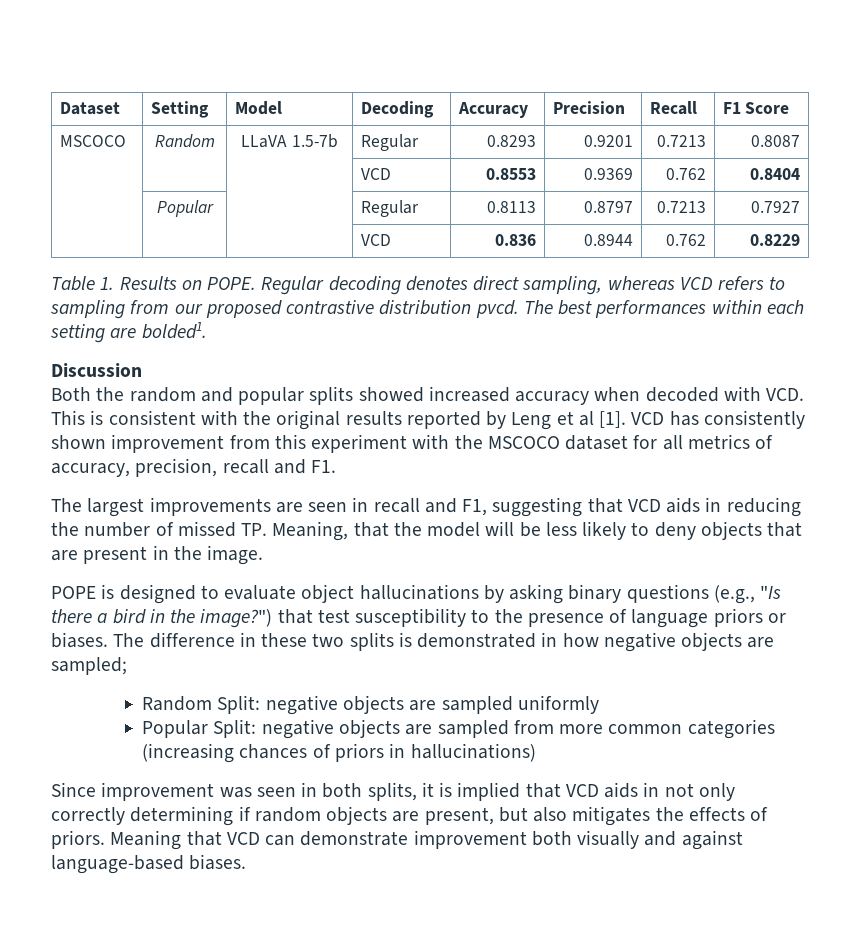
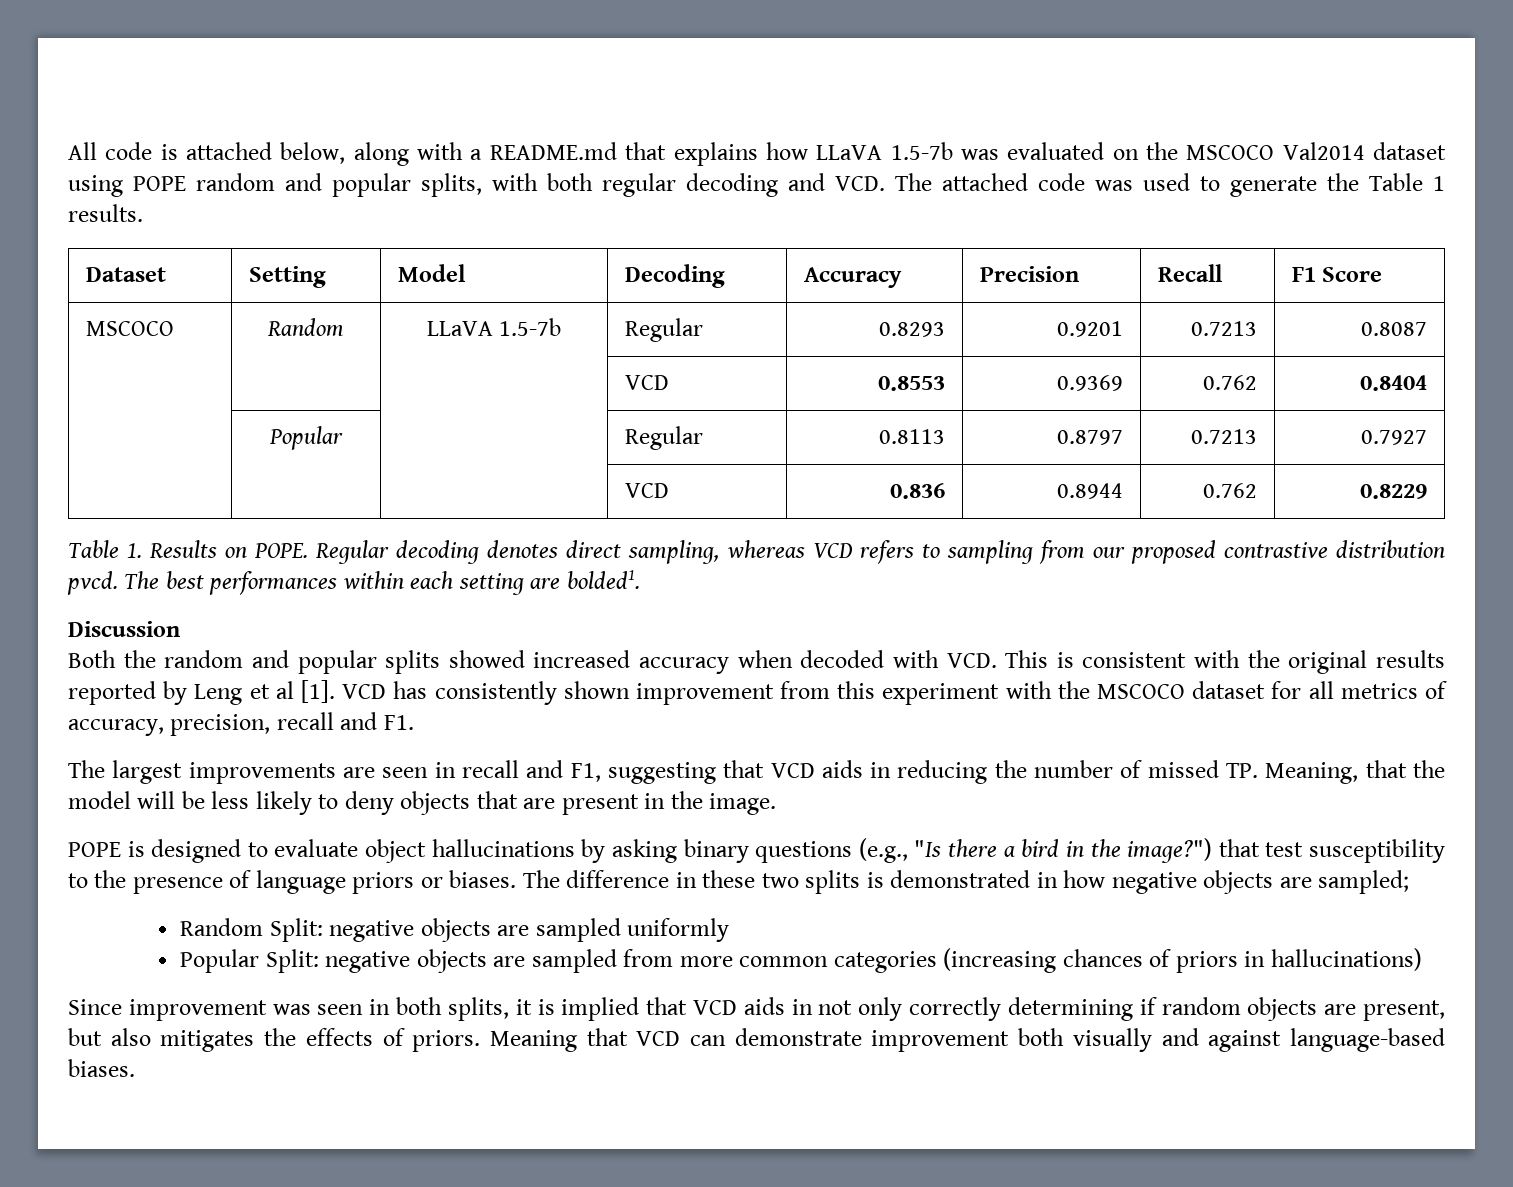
(59, 108) none -> [68,142,1446,166] [68,173,1445,197] [68,204,143,222] All code is attached below, along with a README.md that explains how LLaVA 1.5-7b was evaluated on the MSCOCO Val2014 dataset using POPE random and popular splits, with both regular decoding and VCD. The attached code was used to generate the Table 1 results. //

